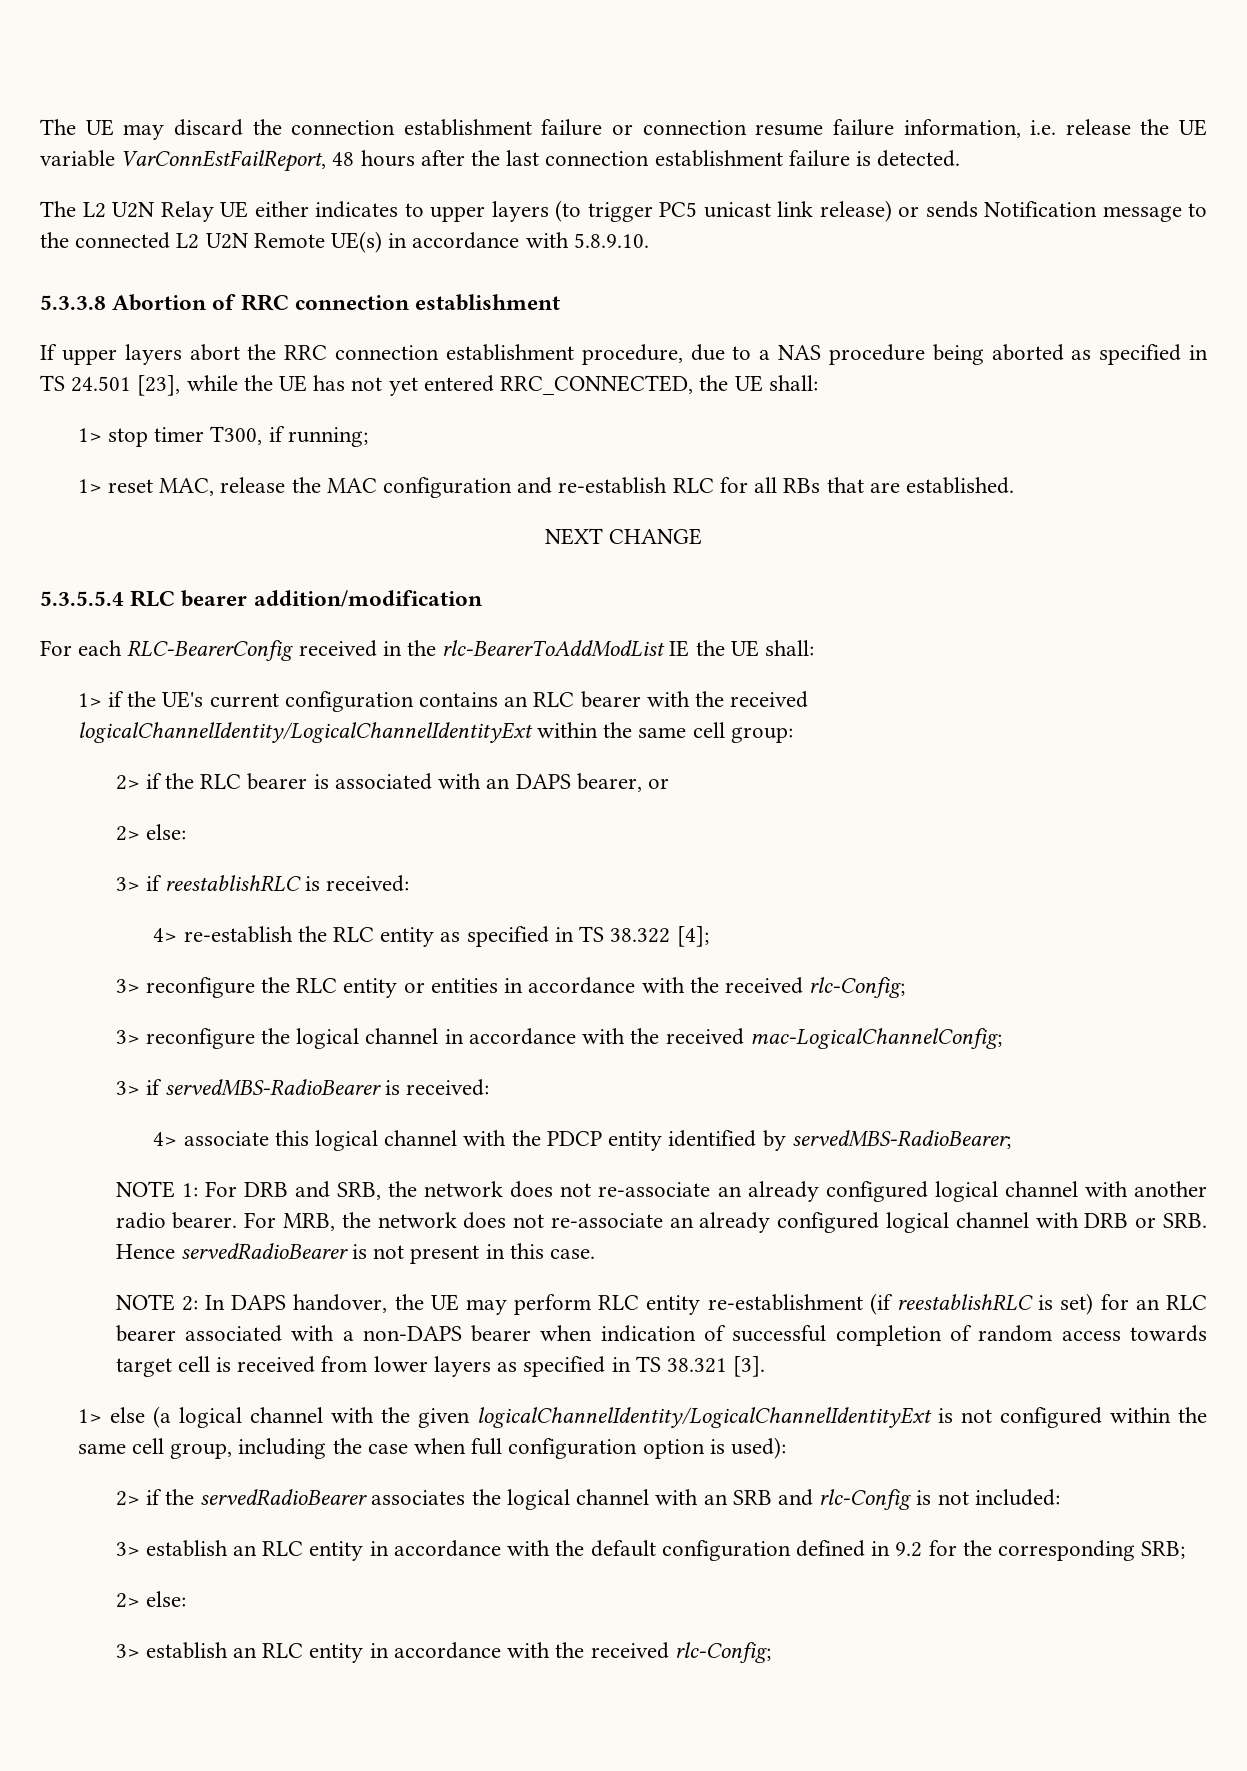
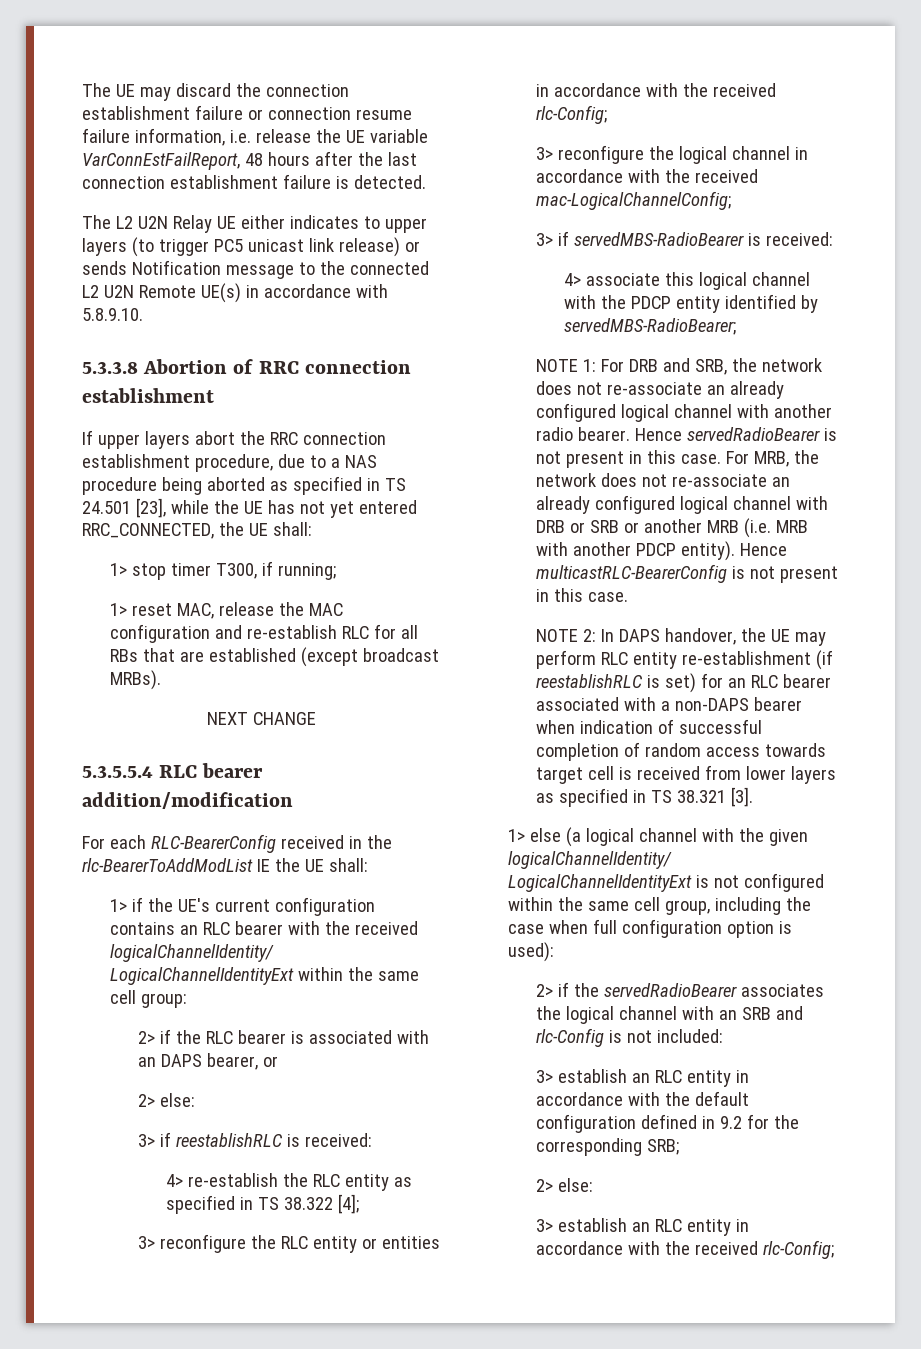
[905,477,1014,494] established. -> [208,647,439,667] [109,670,161,690] established (except broadcast MRBs).
(238, 1220) none -> [634,427,837,441] [535,450,721,468] Hence servedRadioBearer is not present in this case.
[1163,1213,1208,1228] [115,1243,348,1259] SRB. Hence servedRadioBearer -> [589,518,808,538] [535,541,787,561] [535,564,727,583] SRB or another MRB (i.e. MRB with another PDCP entity). Hence multicastRLC-BearerConfig

